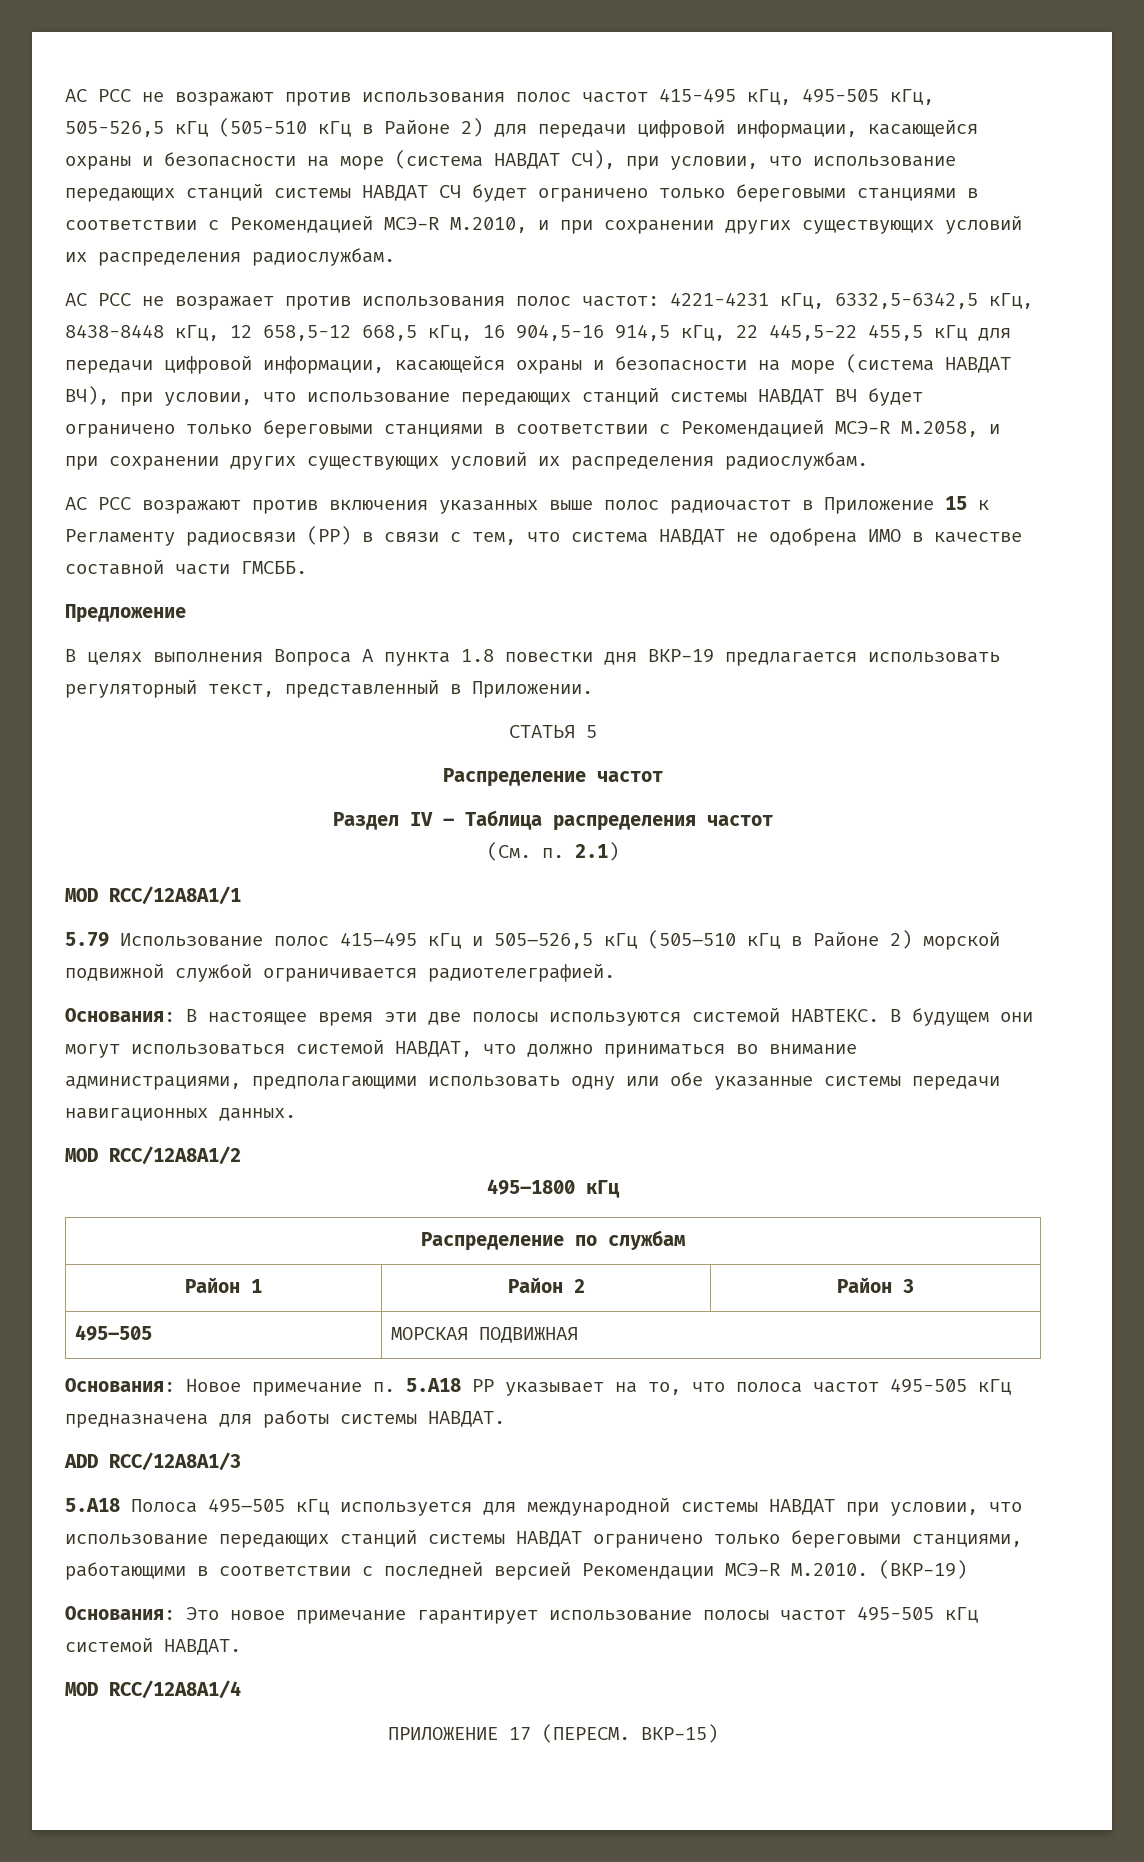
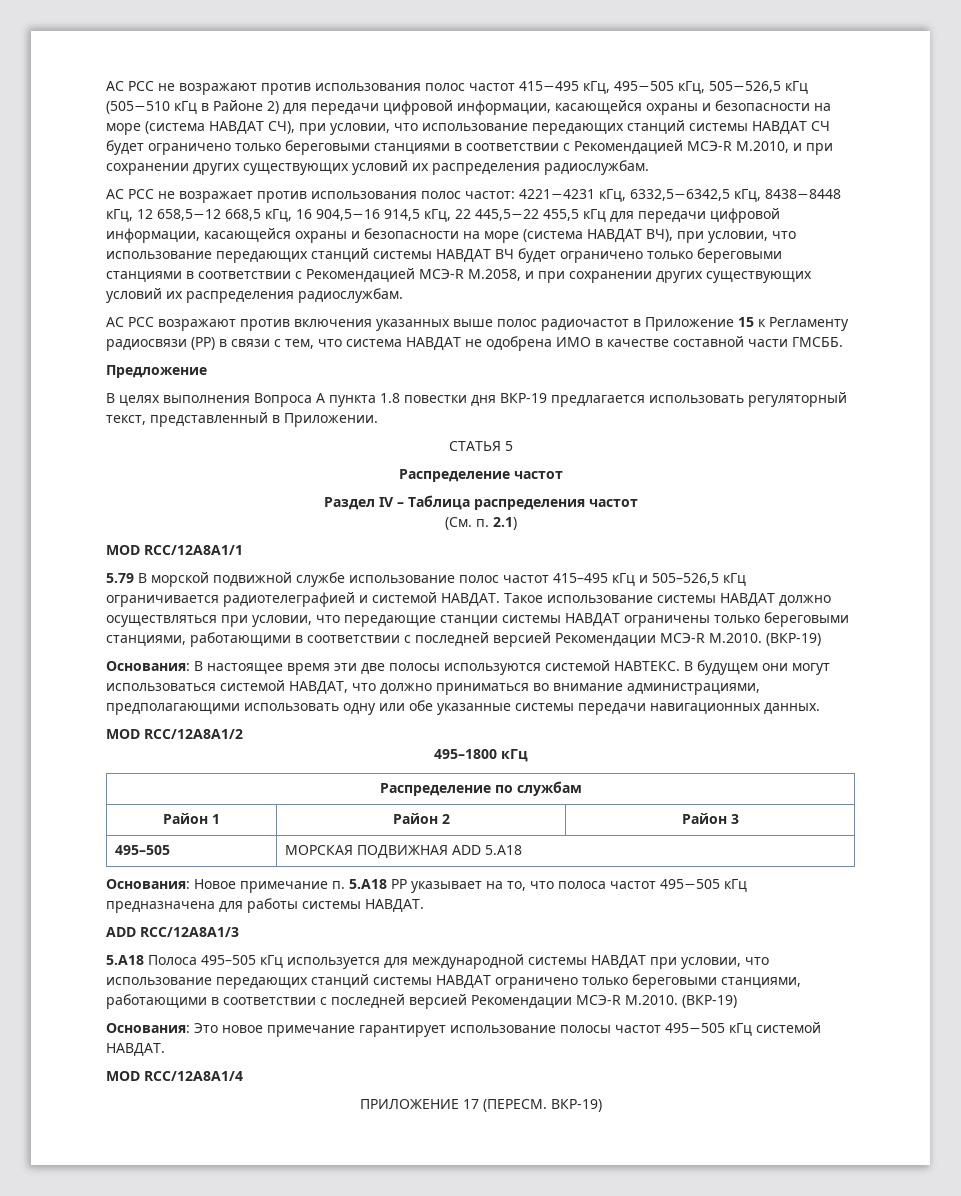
[120,933,329,947] Использование полос -> [138,572,549,587] В морской подвижной службе использование полос частот
[648,930,1000,950] [65,963,615,982] (505–510 кГц в Районе 2) морской подвижной службой ограничивается радиотелеграфией. -> [106,592,831,607] [106,612,849,627] [106,632,821,647] ограничивается радиотелеграфией и системой НАВДАТ. Такое использование системы НАВДАТ должно осуществляться при условии, что передающие станции системы НАВДАТ ограничены только береговыми станциями, работающими в соответствии с последней версией Рекомендации МСЭ-R M.2010. (ВКР-19)
(578, 1335) none -> [451,845,522,855] ADD 5.A18
[641,1724,718,1743] ВКР-15) -> [550,1099,602,1112] ВКР-19)

